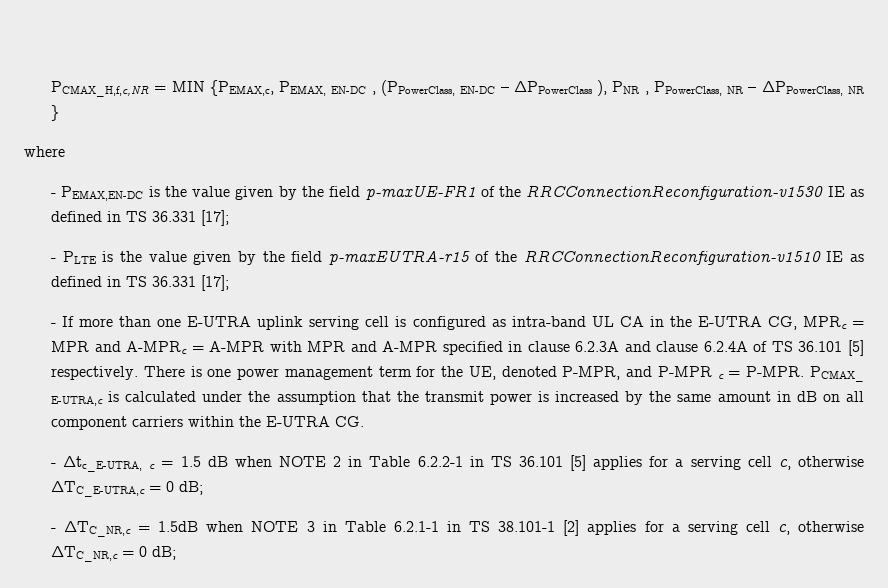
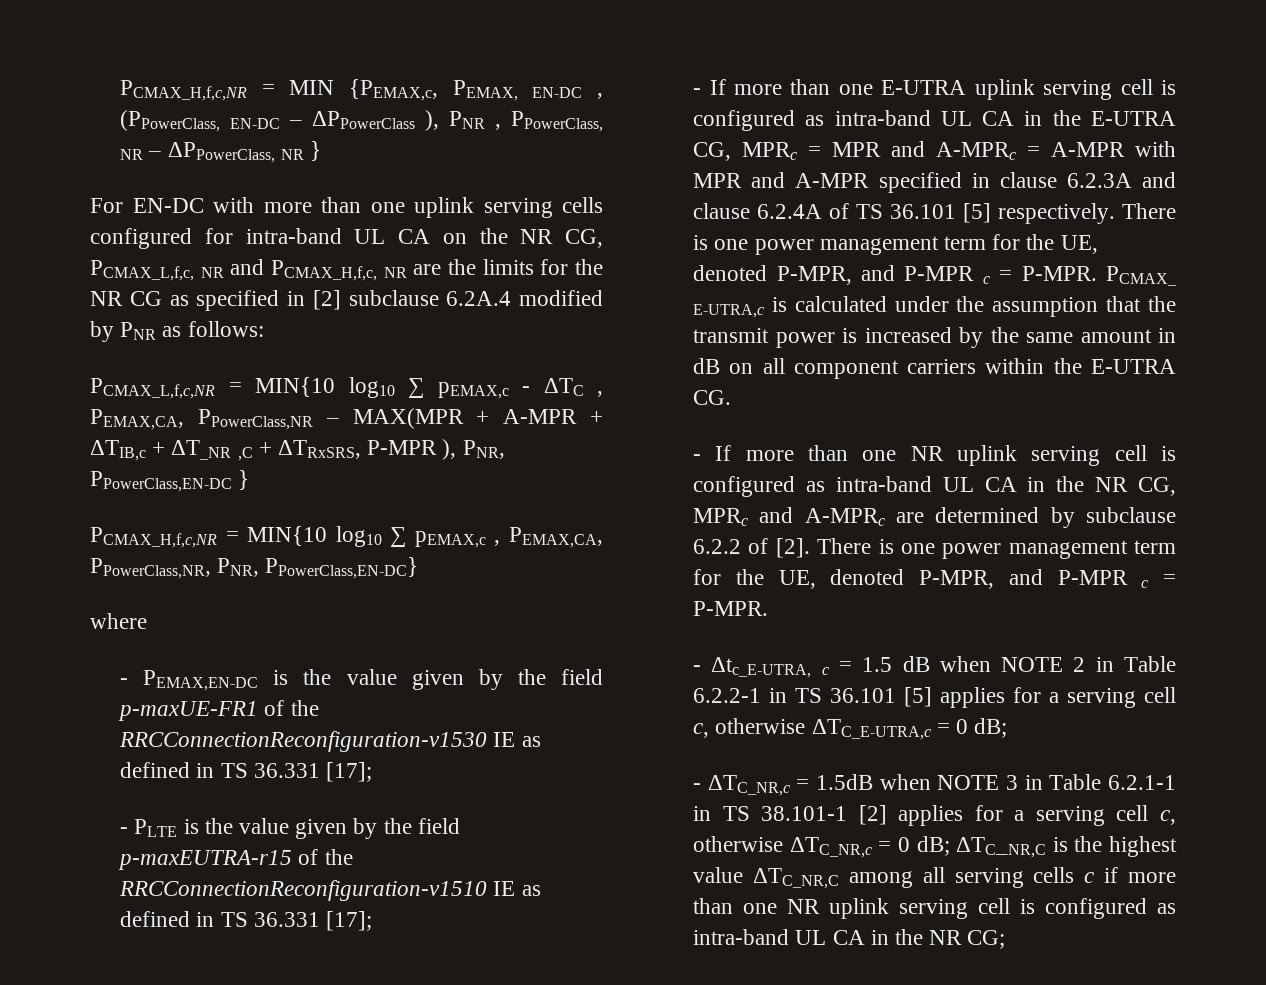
(59, 113) none -> [90,197,603,218] [90,228,603,249] [90,259,604,281] [90,290,603,311] [90,321,264,342] [90,377,603,399] [90,408,603,430] [90,439,505,461] [90,470,250,492] [90,526,603,548] [90,557,419,579] // For EN-DC with more than one uplink serving cells configured for intra-band UL CA on the NR CG, PCMAX_L,f,c, NR and PCMAX_H,f,c, NR are the limits for the NR CG as specified in [2] subclause 6.2A.4 modified by PNR as follows: // PCMAX_L,f,c,NR = MIN{10 log10 ∑ pEMAX,c - ΔTC , PEMAX,CA, PPowerClass,NR – MAX(MPR + A-MPR + ΔTIB,c + ΔT_NR ,C + ΔTRxSRS, P-MPR ), PNR, PPowerClass,EN-DC } // PCMAX_H,f,c,NR = MIN{10 log10 ∑ pEMAX,c , PEMAX,CA, PPowerClass,NR, PNR, PPowerClass,EN-DC}
(364, 421) none -> [693,445,1176,466] [693,476,1176,497] [693,507,1176,528] [693,538,1176,559] [693,569,1176,589] [693,601,769,616] // - If more than one NR uplink serving cell is configured as intra-band UL CA in the NR CG, MPRc and A-MPRc are determined by subclause 6.2.2 of [2]. There is one power management term for the UE, denoted P-MPR, and P-MPR c = P-MPR.
(176, 553) none -> [956,836,1177,858] [693,867,1176,889] [693,898,1176,919] [693,929,1006,949] ΔTC_NR,C is the highest value ΔTC_NR,C among all serving cells c if more than one NR uplink serving cell is configured as intra-band UL CA in the NR CG;

